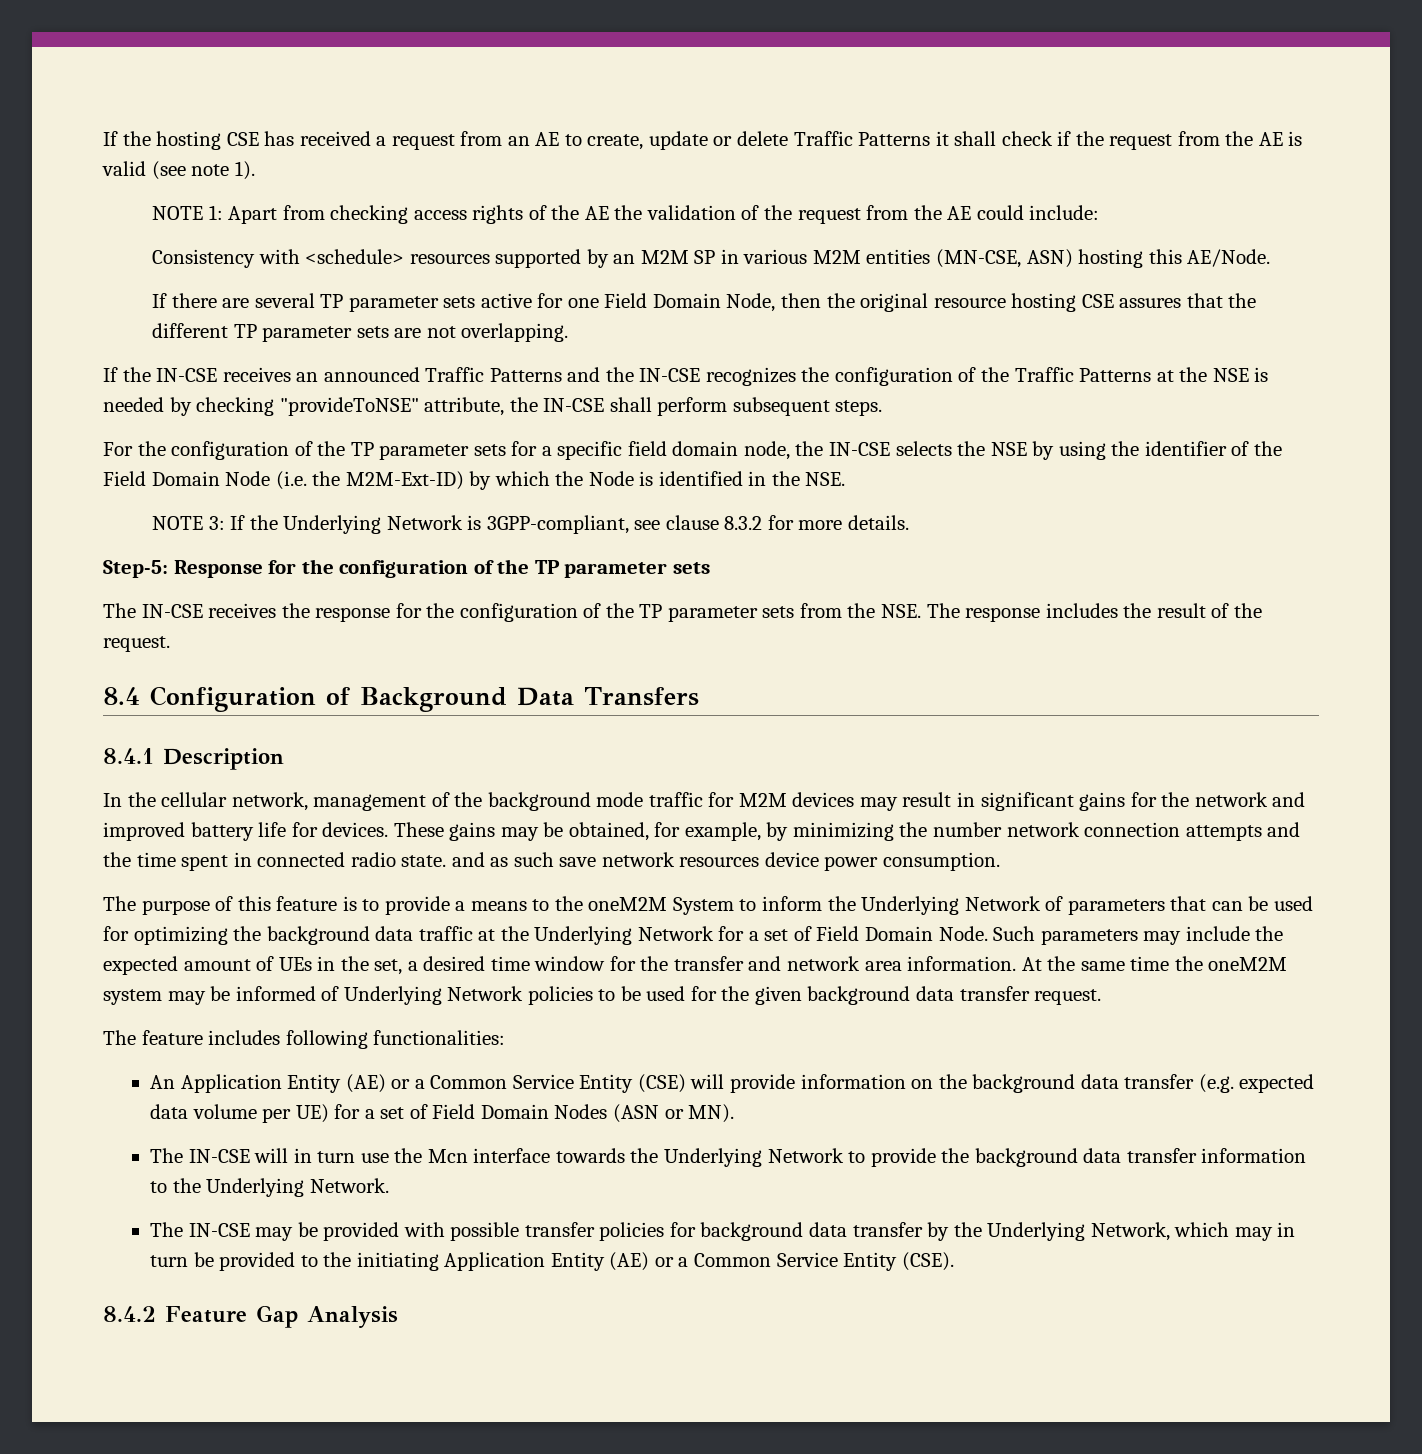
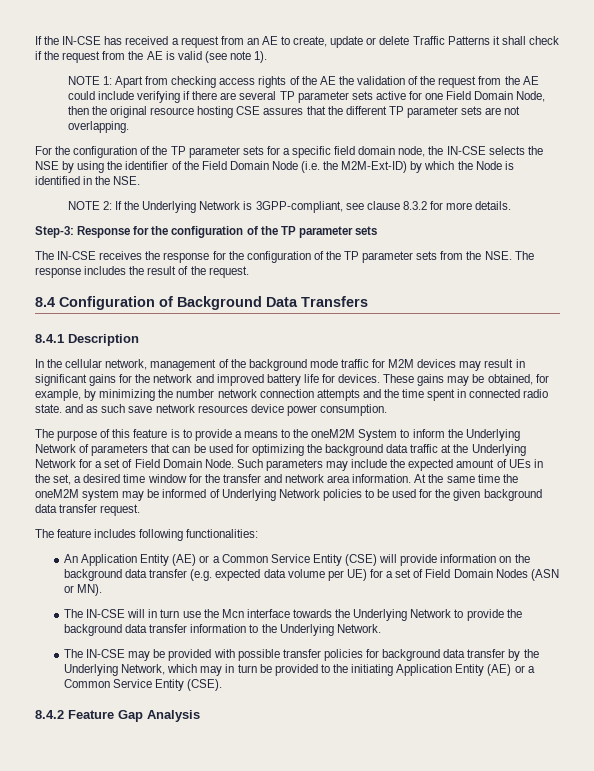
[103,131,259,150] If the hosting CSE -> [35,36,102,45] If the IN-CSE
[1029,205,1100,220] [152,249,1271,268] [152,293,168,308] include: // Consistency with <schedule> resources supported by an M2M SP in various M2M entities (MN-CSE, ASN) hosting this AE/Node. // If -> [97,91,191,103] include verifying if
[103,367,1269,386] [103,397,883,416] // If the IN-CSE receives an announced Traffic Patterns and the IN-CSE recognizes the configuration of the Traffic Patterns at the NSE is needed by checking "provideToNSE" attribute, the IN-CSE shall perform subsequent steps. -> (129, 127) none
[208,516,225,530] 3: -> [102,201,112,210] 2:
[103,560,168,578] Step-5: -> [35,226,74,238] Step-3:

